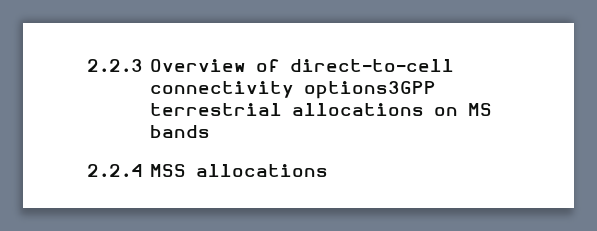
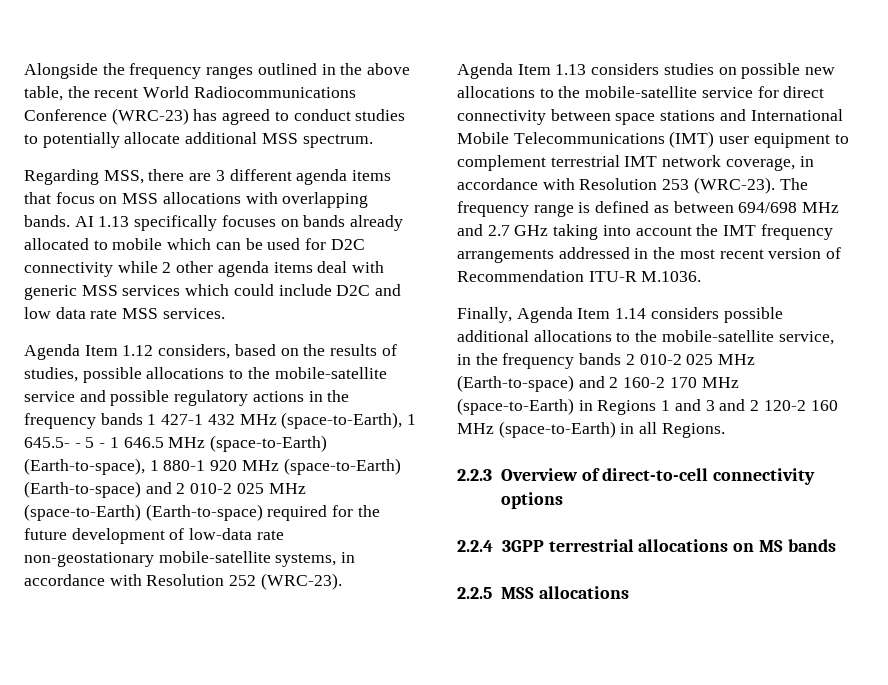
(87, 65) none -> [24,63,411,79] [24,86,356,101] [24,108,406,125] [24,132,373,148] [24,169,392,185] [24,192,369,208] [24,215,404,231] [24,238,365,250] [24,261,385,277] [24,284,402,300] [24,307,225,319] [24,344,397,360] [24,367,387,383] [24,390,350,406] [24,412,417,429] [24,435,328,452] [24,458,401,475] [24,481,306,498] [24,504,380,521] [24,528,284,544] [24,551,356,567] [24,573,342,590] [457,63,836,79] [457,86,825,98] [457,109,843,125] [457,131,849,148] [457,155,814,171] [457,177,808,194] [457,201,840,217] [457,224,833,240] [457,247,842,263] [457,270,702,282] [457,307,783,323] [457,330,834,345] [457,353,756,369] [457,375,739,392] [457,398,838,415] [457,421,725,438] Alongside the frequency ranges outlined in the above table, the recent World Radiocommunications Conference (WRC-23) has agreed to conduct studies to potentially allocate additional MSS spectrum. // Regarding MSS, there are 3 different agenda items that focus on MSS allocations with overlapping bands. AI 1.13 specifically focuses on bands already allocated to mobile which can be used for D2C connectivity while 2 other agenda items deal with generic MSS services which could include D2C and low data rate MSS services. // Agenda Item 1.12 considers, based on the results of studies, possible allocations to the mobile-satellite service and possible regulatory actions in the frequency bands 1 427-1 432 MHz (space-to-Earth), 1 645.5- - 5 - 1 646.5 MHz (space-to-Earth) (Earth-to-space), 1 880-1 920 MHz (space-to-Earth) (Earth-to-space) and 2 010-2 025 MHz (space-to-Earth) (Earth-to-space) required for the future development of low-data rate non-geostationary mobile-satellite systems, in accordance with Resolution 252 (WRC-23). // Agenda Item 1.13 considers studies on possible new allocations to the mobile-satellite service for direct connectivity between space stations and International Mobile Telecommunications (IMT) user equipment to complement terrestrial IMT network coverage, in accordance with Resolution 253 (WRC-23). The frequency range is defined as between 694/698 MHz and 2.7 GHz taking into account the IMT frequency arrangements addressed in the most recent version of Recommendation ITU-R M.1036. // Finally, Agenda Item 1.14 considers possible additional allocations to the mobile-satellite service, in the frequency bands 2 010-2 025 MHz (Earth-to-space) and 2 160-2 170 MHz (space-to-Earth) in Regions 1 and 3 and 2 120-2 160 MHz (space-to-Earth) in all Regions. //
[304,81,437,99] options3GPP -> [500,492,563,509] [457,540,544,552] options // 2.2.4 3GPP
[87,164,143,177] 2.2.4 -> [457,587,492,599] 2.2.5

